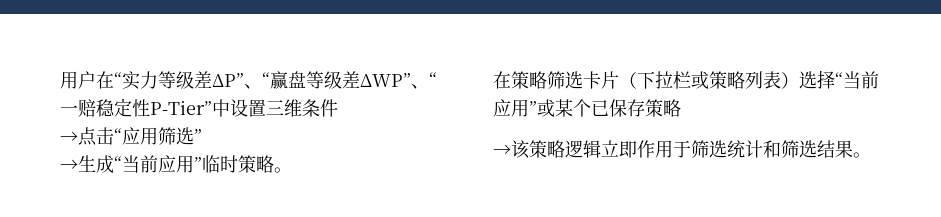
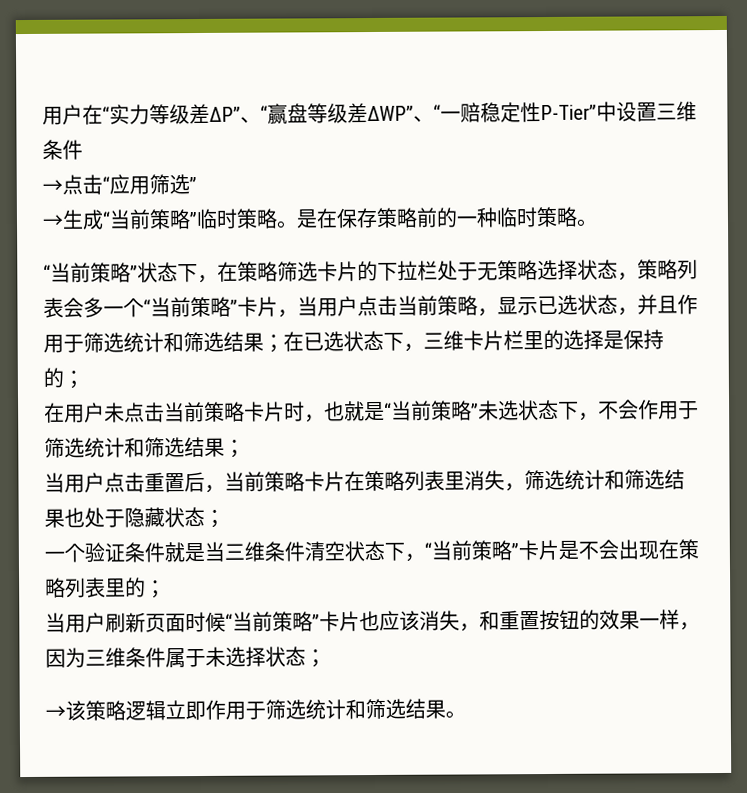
[158,155,194,173] 应用 -> [149,209,191,230] 策略
[493,70,879,89] [493,99,681,117] // 在策略筛选卡片（下拉栏或策略列表）选择“当前应用”或某个已保存策略 -> [296,206,598,229] [43,259,698,284] [43,294,698,318] [43,329,664,353] [43,367,84,389] [44,399,699,423] [44,436,245,458] [44,469,685,493] [44,506,225,528] [44,539,699,563] [45,577,166,599] [45,609,700,633] [45,646,326,669] 是在保存策略前的一种临时策略。 // “当前策略”状态下，在策略筛选卡片的下拉栏处于无策略选择状态，策略列表会多一个“当前策略”卡片，当用户点击当前策略，显示已选状态，并且作用于筛选统计和筛选结果；在已选状态下，三维卡片栏里的选择是保持的； // 在用户未点击当前策略卡片时，也就是“当前策略”未选状态下，不会作用于筛选统计和筛选结果； // 当用户点击重置后，当前策略卡片在策略列表里消失，筛选统计和筛选结果也处于隐藏状态； // 一个验证条件就是当三维条件清空状态下，“当前策略”卡片是不会出现在策略列表里的； // 当用户刷新页面时候“当前策略”卡片也应该消失，和重置按钮的效果一样，因为三维条件属于未选择状态；

